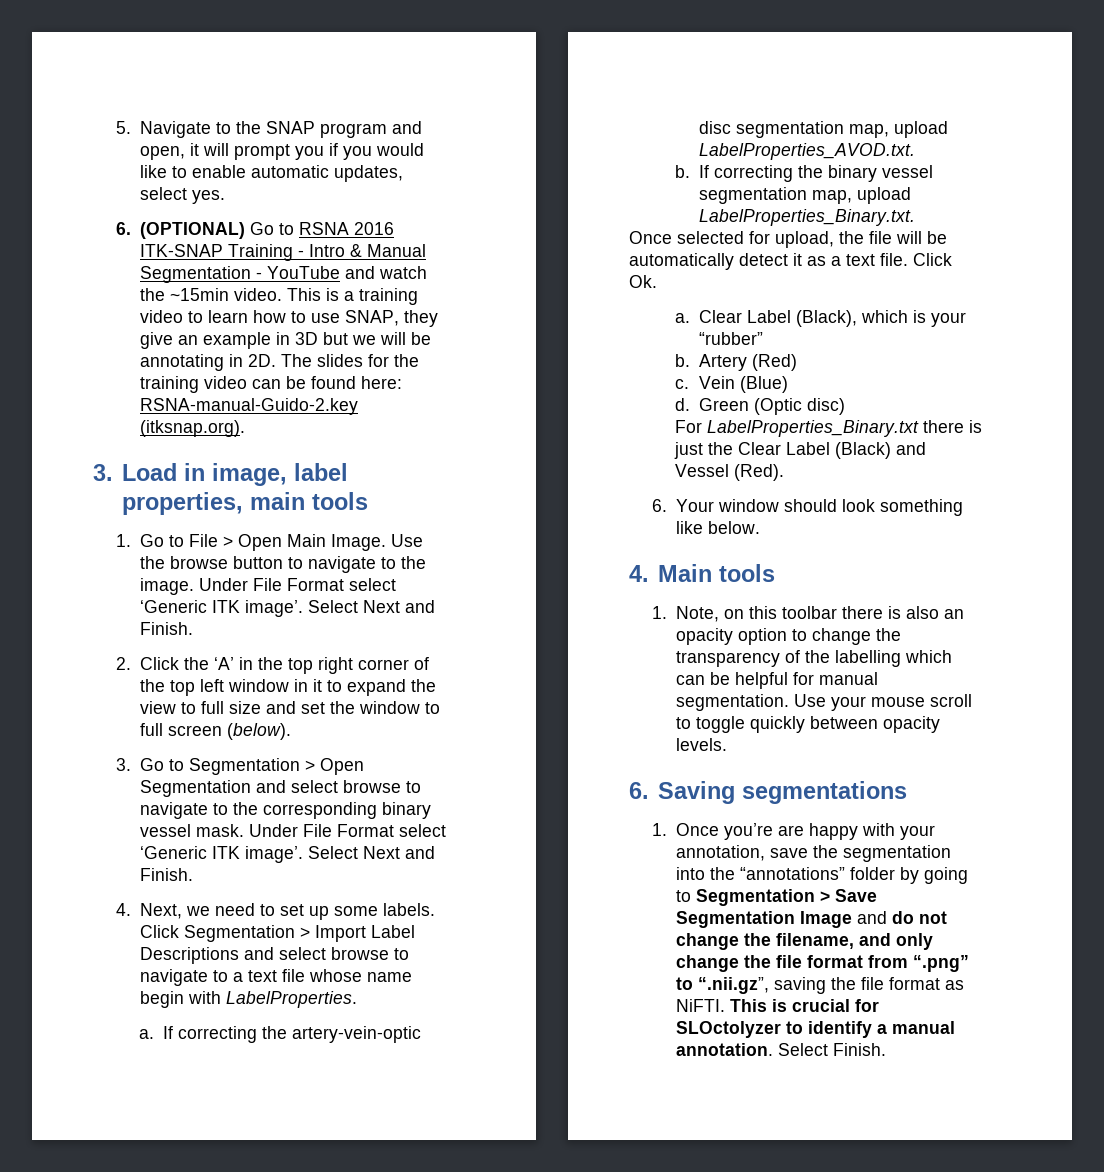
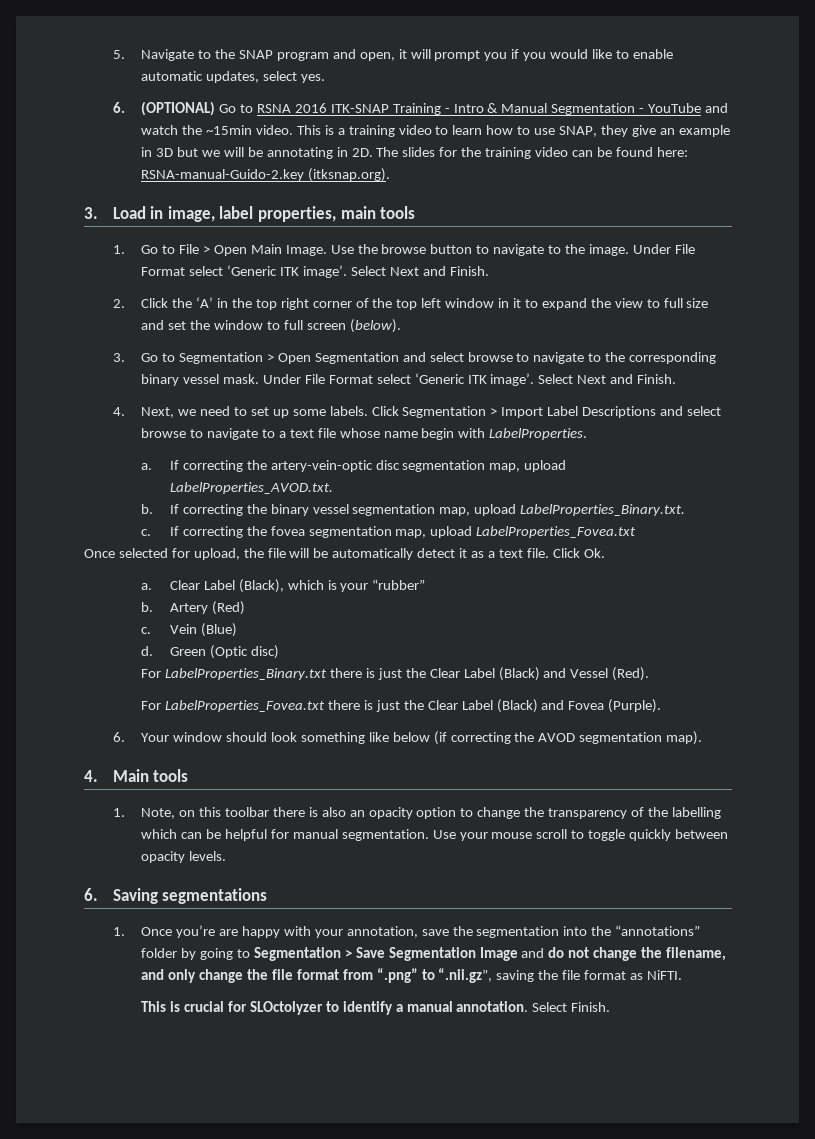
(916, 217) none -> [141,526,637,538] // c. If correcting the fovea segmentation map, upload LabelProperties_Fovea.txt
(785, 472) none -> [141,699,662,713] // For LabelProperties_Fovea.txt there is just the Clear Label (Black) and Fovea (Purple).
[707,521,760,534] below. -> [392,731,703,745] below (if correcting the AVOD segmentation map).
(725, 1005) none -> (682, 975) //

